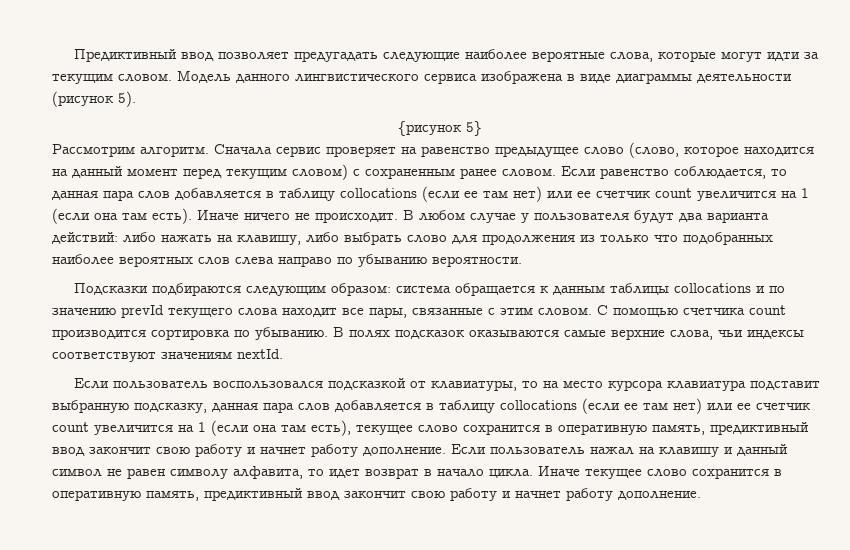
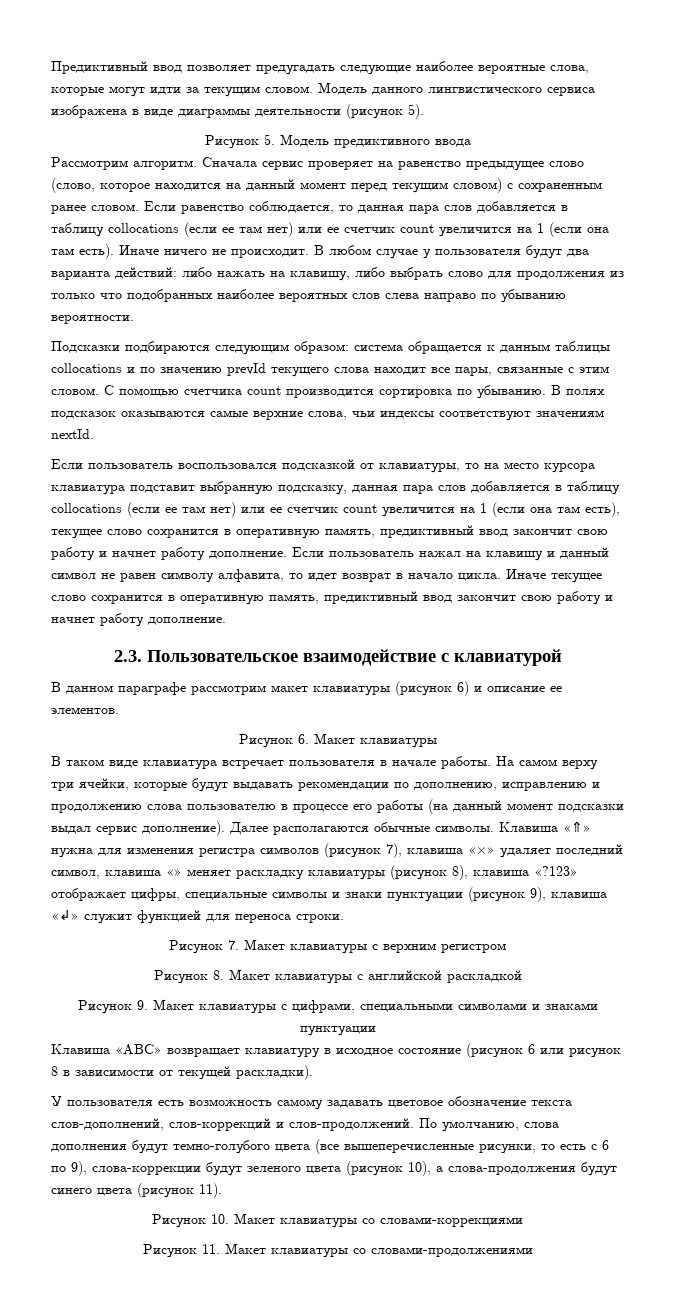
[398,121,482,136] {рисунок 5} -> [204,134,471,149] Рисунок 5. Модель предиктивного ввода
(701, 495) none -> [113,649,562,666] [51,681,562,696] [51,707,119,714] [238,733,437,748] [51,756,598,770] [51,778,600,792] [51,799,624,814] [51,821,591,836] [51,843,623,858] [51,865,578,880] [51,887,607,902] [51,909,344,924] [169,939,506,954] [153,969,522,984] [77,999,598,1014] [299,1026,376,1036] [51,1043,621,1058] [51,1065,313,1080] [51,1096,572,1110] [51,1118,559,1132] [51,1139,609,1154] [51,1161,617,1176] [51,1183,222,1198] [152,1213,523,1228] [142,1243,533,1258] // 2.3. Пользовательское взаимодействие с клавиатурой // В данном параграфе рассмотрим макет клавиатуры (рисунок 6) и описание ее элементов. // Рисунок 6. Макет клавиатуры // В таком виде клавиатура встречает пользователя в начале работы. На самом верху три ячейки, которые будут выдавать рекомендации по дополнению, исправлению и продолжению слова пользователю в процессе его работы (на данный момент подсказки выдал сервис дополнение). Далее располагаются обычные символы. Клавиша «⇑» нужна для изменения регистра символов (рисунок 7), клавиша «×» удаляет последний символ, клавиша «» меняет раскладку клавиатуры (рисунок 8), клавиша «?123» отображает цифры, специальные символы и знаки пунктуации (рисунок 9), клавиша «↲» служит функцией для переноса строки. // Рисунок 7. Макет клавиатуры с верхним регистром // Рисунок 8. Макет клавиатуры с английской раскладкой // Рисунок 9. Макет клавиатуры с цифрами, специальными символами и знаками пунктуации // Клавиша «ABC» возвращает клавиатуру в исходное состояние (рисунок 6 или рисунок 8 в зависимости от текущей раскладки). // У пользователя есть возможность самому задавать цветовое обозначение текста слов-дополнений, слов-коррекций и слов-продолжений. По умолчанию, слова дополнения будут темно-голубого цвета (все вышеперечисленные рисунки, то есть с 6 по 9), слова-коррекции будут зеленого цвета (рисунок 10), а слова-продолжения будут синего цвета (рисунок 11). // Рисунок 10. Макет клавиатуры со словами-коррекциями // Рисунок 11. Макет клавиатуры со словами-продолжениями

